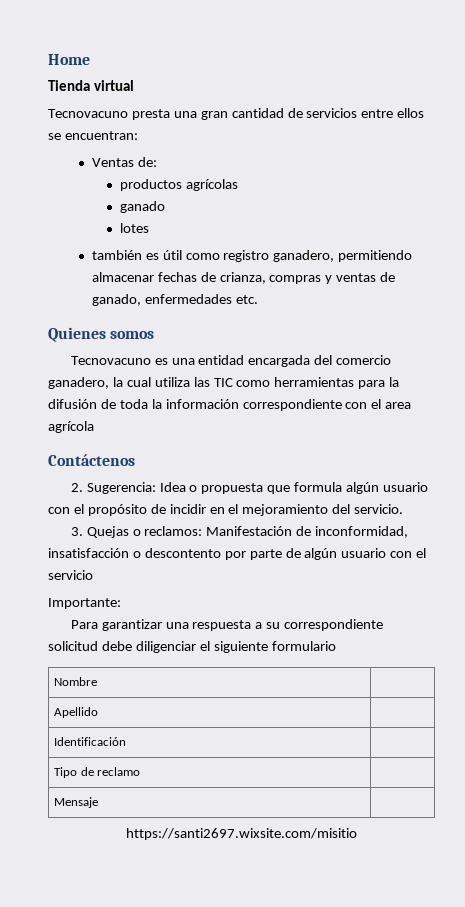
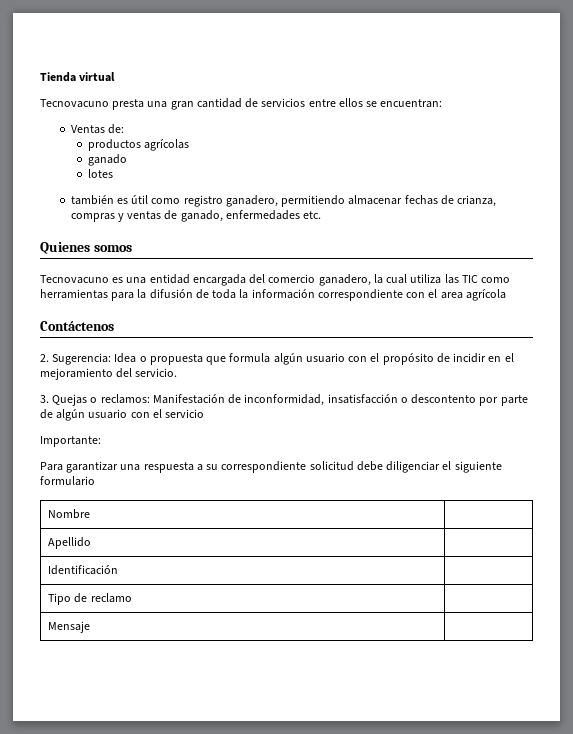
[48,54,90,65] Home // -> (40, 77) none
[126,828,357,840] // https://santi2697.wixsite.com/misitio -> (91, 627) none

